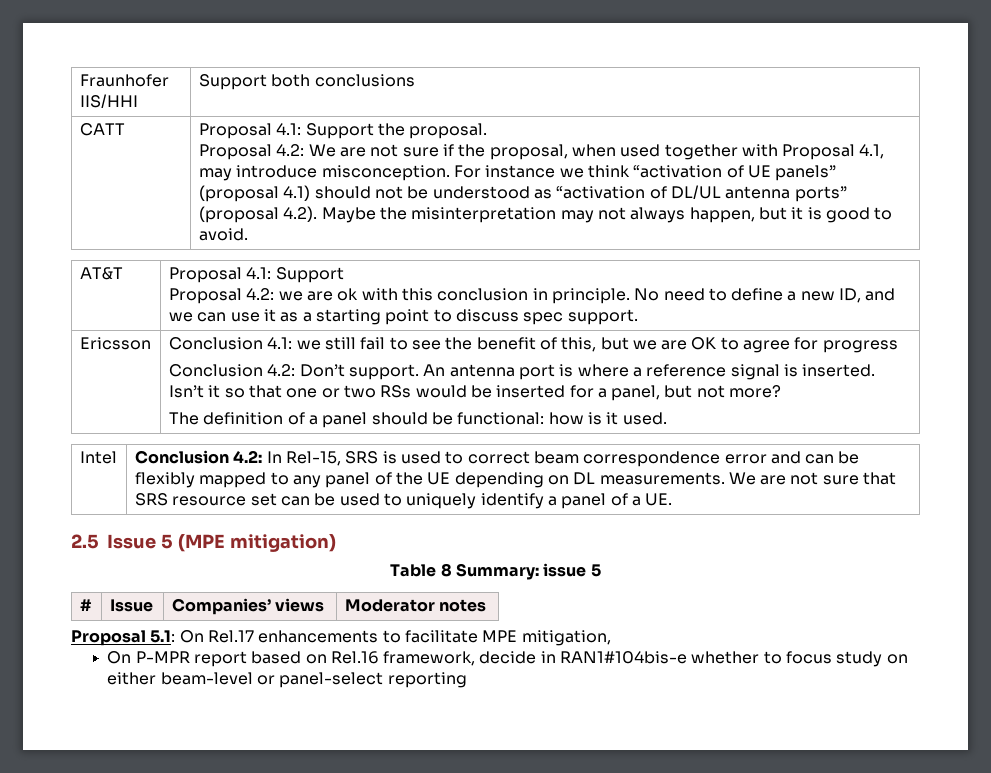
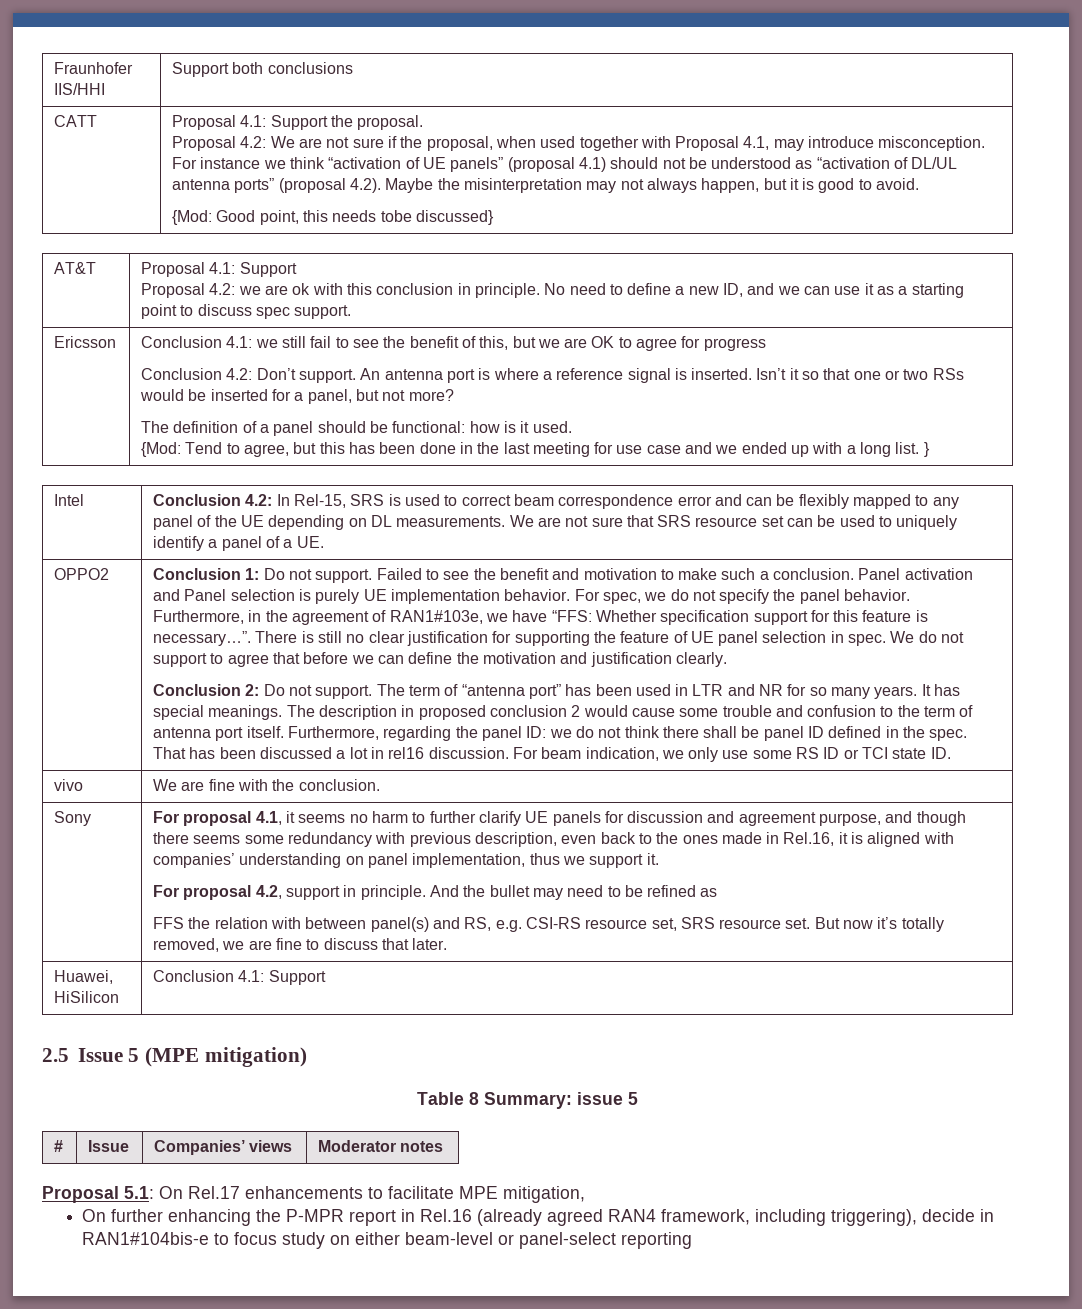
(248, 234) none -> [172,210,494,225] // {Mod: Good point, this needs tobe discussed}
(667, 418) none -> [141,442,930,457] // {Mod: Tend to agree, but this has been done in the last meeting for use case and we ended up with a long list. }
(673, 499) none -> [54,568,110,580] [153,568,973,583] [153,589,911,604] [153,610,928,625] [153,631,965,646] [153,652,727,667] [153,684,961,699] [153,705,974,720] [153,726,968,741] [153,747,951,762] [54,779,84,791] [153,779,380,791] [54,811,92,826] [153,811,966,826] [153,832,954,847] [153,853,659,868] [153,885,718,900] [153,917,944,932] [153,938,448,952] [54,970,114,984] [54,991,120,1003] [153,970,326,985] // OPPO2 | Conclusion 1: Do not support. Failed to see the benefit and motivation to make such a conclusion. Panel activation and Panel selection is purely UE implementation behavior. For spec, we do not specify the panel behavior. Furthermore, in the agreement of RAN1#103e, we have “FFS: Whether specification support for this feature is necessary…”. There is still no clear justification for supporting the feature of UE panel selection in spec. We do not support to agree that before we can define the motivation and justification clearly. // Conclusion 2: Do not support. The term of “antenna port” has been used in LTR and NR for so many years. It has special meanings. The description in proposed conclusion 2 would cause some trouble and confusion to the term of antenna port itself. Furthermore, regarding the panel ID: we do not think there shall be panel ID defined in the spec. That has been discussed a lot in rel16 discussion. For beam indication, we only use some RS ID or TCI state ID. // vivo | We are fine with the conclusion. // Sony | For proposal 4.1, it seems no harm to further clarify UE panels for discussion and agreement purpose, and though there seems some redundancy with previous description, even back to the ones made in Rel.16, it is aligned with companies’ understanding on panel implementation, thus we support it. // For proposal 4.2, support in principle. And the bullet may need to be refined as // FFS the relation with between panel(s) and RS, e.g. CSI-RS resource set, SRS resource set. But now it’s totally removed, we are fine to discuss that later. // Huawei, HiSilicon | Conclusion 4.1: Support
[135,651,476,667] P-MPR report based on Rel.16 framework, -> [111,1209,918,1226] further enhancing the P-MPR report in Rel.16 (already agreed RAN4 framework, including triggering),
[691,651,760,664] whether -> (210, 1238) none

